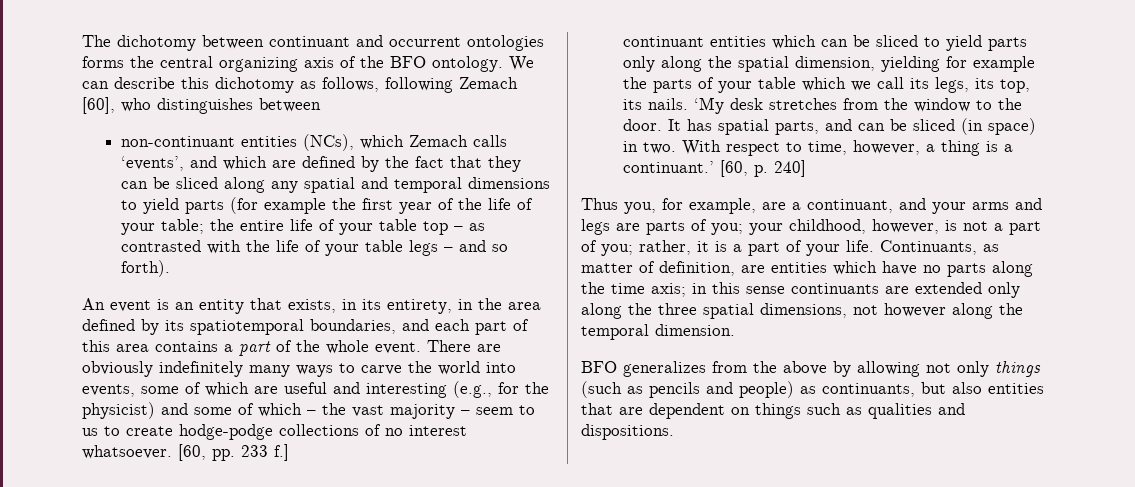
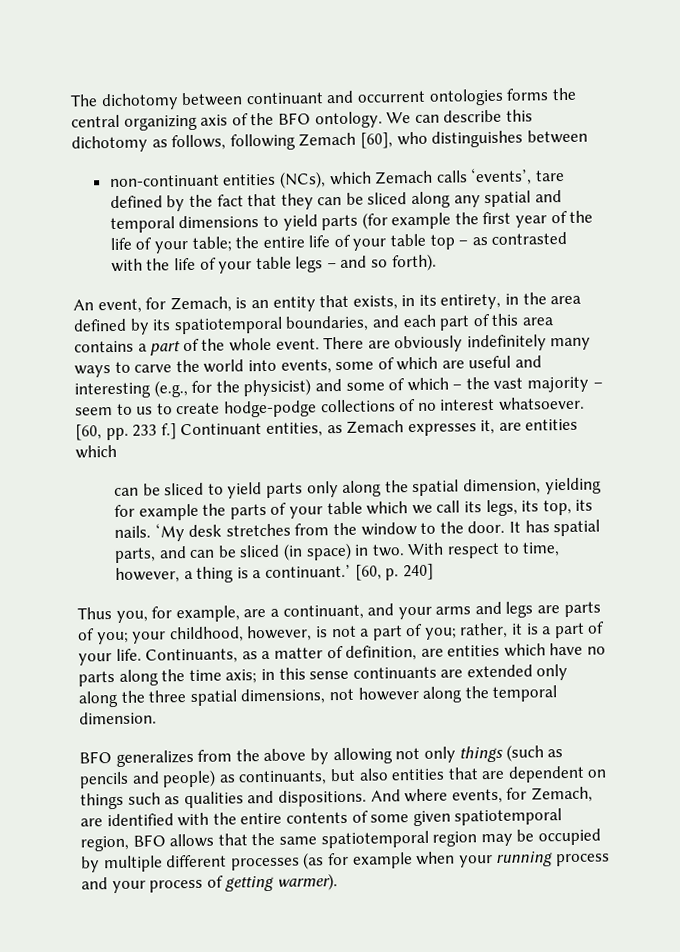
[190,156,297,170] and which are -> [534,170,565,182] tare
[110,300,151,312] event -> [97,296,232,314] event, for Zemach,
[622,35,816,49] // continuant entities which -> [180,418,579,437] [75,444,117,459] Continuant entities, as Zemach expresses it, are entities which //
(999, 248) none -> [261,650,271,660] a
(674, 432) none -> [370,786,593,804] [80,808,563,827] [80,828,601,852] [81,851,610,873] [81,873,338,894] And where events, for Zemach, are identified with the entire contents of some given spatiotemporal region, BFO allows that the same spatiotemporal region may be occupied by multiple different processes (as for example when your running process and your process of getting warmer).

